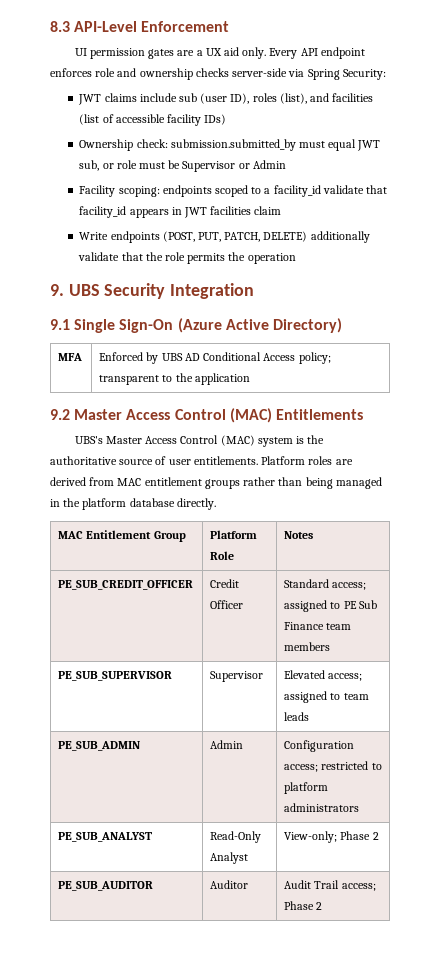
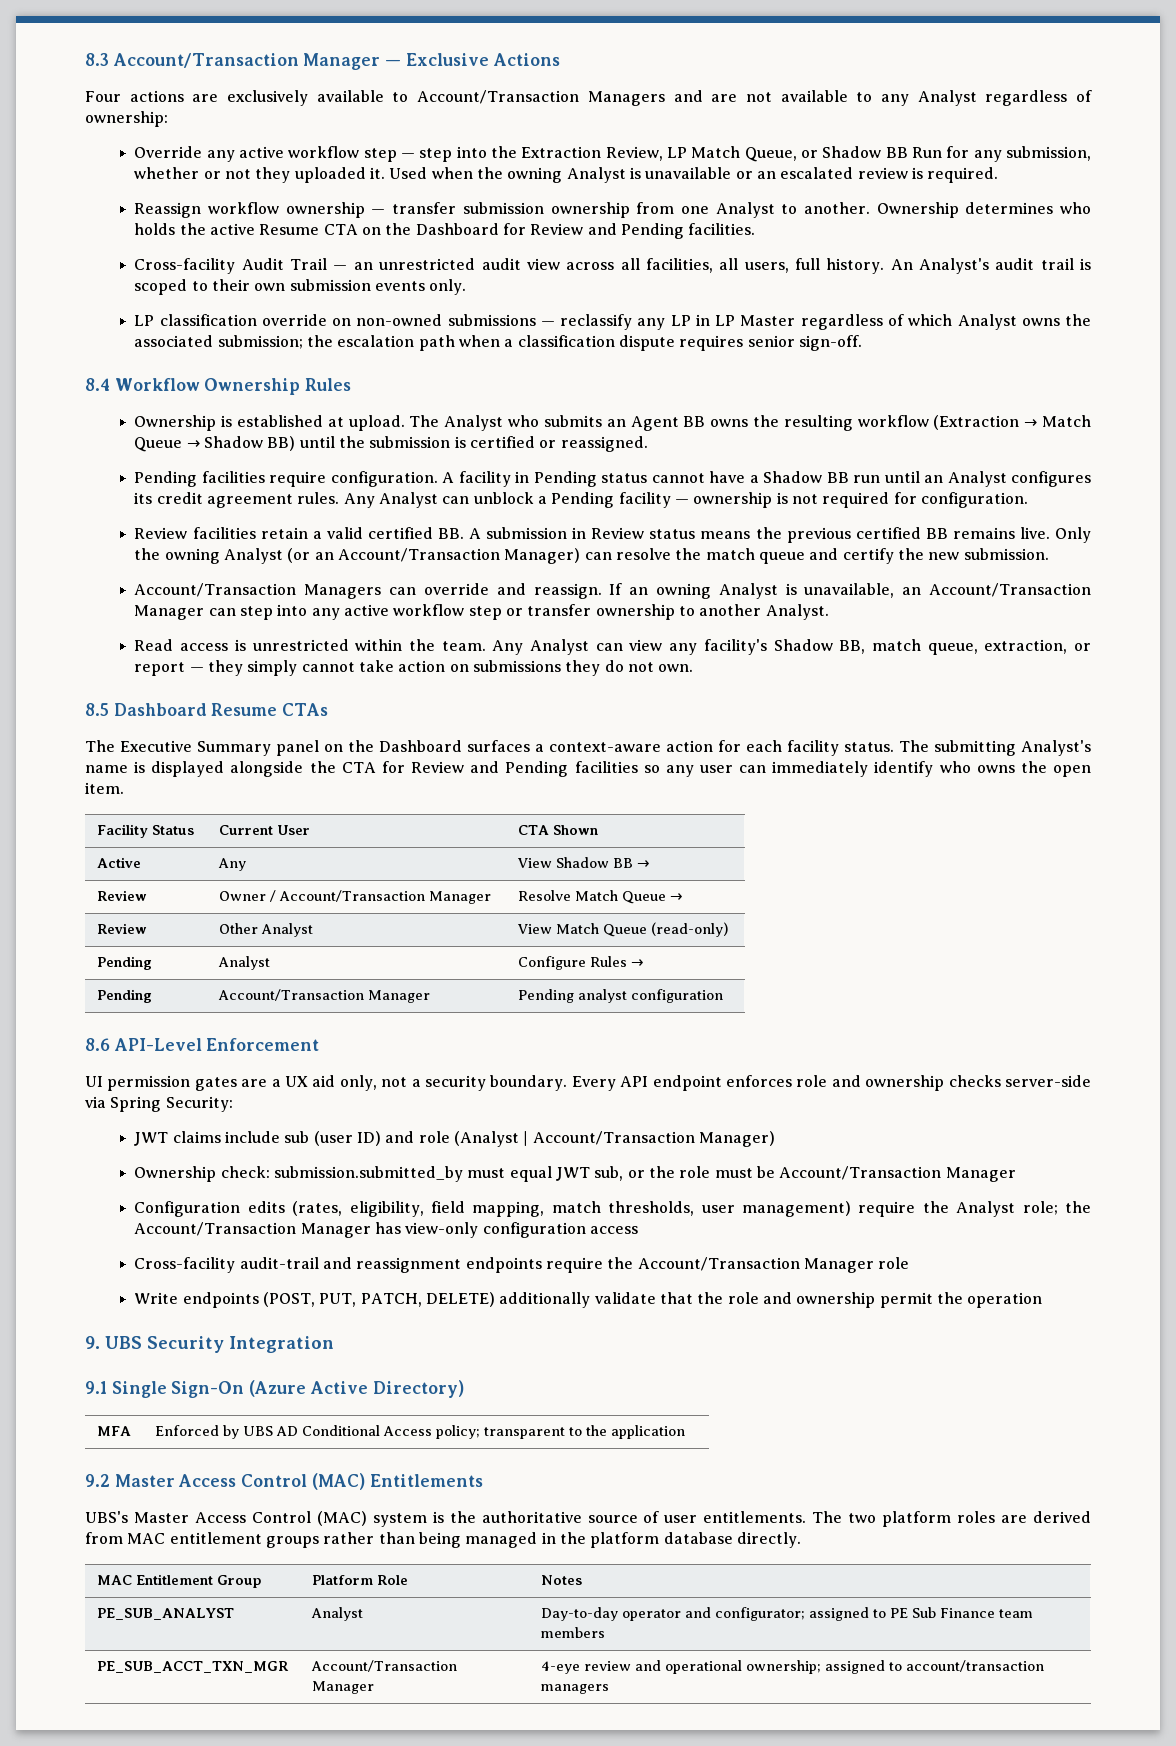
(70, 26) none -> [112,53,560,70] [85,90,1092,106] [85,111,168,127] [134,146,1091,162] [134,167,999,183] [134,202,1092,218] [134,223,756,239] [134,258,1091,274] [134,279,467,295] [134,314,1092,330] [134,335,862,351] [85,378,352,395] [134,415,1092,431] [134,436,648,452] [134,471,1091,487] [134,492,1028,508] [134,527,1092,543] [134,548,1049,564] [134,583,1092,599] [134,604,829,620] [134,639,1091,655] [134,660,694,676] [85,703,329,716] [85,740,1091,756] [85,761,1092,777] [85,782,124,794] [96,824,194,838] [218,825,310,835] [517,825,598,835] [96,857,141,868] [217,858,246,871] [516,857,650,868] [96,890,147,901] [218,890,491,904] [517,890,683,904] [96,923,147,934] [218,923,313,937] [516,922,728,937] [96,956,152,970] [217,956,270,970] [517,956,644,970] [96,989,152,1003] [217,989,430,1003] [517,989,723,1003] [85,1038,110,1051] Account/Transaction Manager — Exclusive Actions // Four actions are exclusively available to Account/Transaction Managers and are not available to any Analyst regardless of ownership: // Override any active workflow step — step into the Extraction Review, LP Match Queue, or Shadow BB Run for any submission, whether or not they uploaded it. Used when the owning Analyst is unavailable or an escalated review is required. // Reassign workflow ownership — transfer submission ownership from one Analyst to another. Ownership determines who holds the active Resume CTA on the Dashboard for Review and Pending facilities. // Cross-facility Audit Trail — an unrestricted audit view across all facilities, all users, full history. An Analyst's audit trail is scoped to their own submission events only. // LP classification override on non-owned submissions — reclassify any LP in LP Master regardless of which Analyst owns the associated submission; the escalation path when a classification dispute requires senior sign-off. // 8.4 Workflow Ownership Rules // Ownership is established at upload. The Analyst who submits an Agent BB owns the resulting workflow (Extraction → Match Queue → Shadow BB) until the submission is certified or reassigned. // Pending facilities require configuration. A facility in Pending status cannot have a Shadow BB run until an Analyst configures its credit agreement rules. Any Analyst can unblock a Pending facility — ownership is not required for configuration. // Review facilities retain a valid certified BB. A submission in Review status means the previous certified BB remains live. Only the owning Analyst (or an Account/Transaction Manager) can resolve the match queue and certify the new submission. // Account/Transaction Managers can override and reassign. If an owning Analyst is unavailable, an Account/Transaction Manager can step into any active workflow step or transfer ownership to another Analyst. // Read access is unrestricted within the team. Any Analyst can view any facility's Shadow BB, match queue, extraction, or report — they simply cannot take action on submissions they do not own. // 8.5 Dashboard Resume CTAs // The Executive Summary panel on the Dashboard surfaces a context-aware action for each facility status. The submitting Analyst's name is displayed alongside the CTA for Review and Pending facilities so any user can immediately identify who owns the open item. // Facility Status | Current User | CTA Shown // Active | Any | View Shadow BB → // Review | Owner / Account/Transaction Manager | Resolve Match Queue → // Review | Other Analyst | View Match Queue (read-only) // Pending | Analyst | Configure Rules → // Pending | Account/Transaction Manager | Pending analyst configuration // 8.6
[242,47,267,59] only. -> [339,1075,568,1091] only, not a security boundary.
[230,93,374,104] [79,114,227,126] ID), roles (list), and facilities (list of accessible facility IDs) -> [357,1131,775,1147] ID) and role (Analyst | Account/Transaction Manager)
(114, 166) none -> [648,1166,675,1178] the
[182,160,286,172] [79,185,388,197] [79,206,282,218] Supervisor or Admin // Facility scoping: endpoints scoped to a facility_id validate that facility_id appears in JWT facilities claim -> [779,1166,1016,1182] [134,1201,1091,1217] [134,1222,639,1238] [134,1257,910,1273] Account/Transaction Manager // Configuration edits (rates, eligibility, field mapping, match thresholds, user management) require the Analyst role; the Account/Transaction Manager has view-only configuration access // Cross-facility audit-trail and reassignment endpoints require the Account/Transaction Manager role
[187,253,226,264] permits -> [762,1292,933,1308] and ownership permit
[261,456,306,465] Platform -> [812,1511,952,1527] The two platform
[58,580,194,590] [210,579,240,588] [210,600,244,609] [284,579,367,590] PE_SUB_CREDIT_OFFICER | Credit Officer | Standard access; -> [96,1608,234,1620] [310,1607,363,1621] [540,1607,805,1621] PE_SUB_ANALYST | Analyst | Day-to-day operator and configurator;
[58,671,173,681] [210,671,264,682] [284,670,363,681] [284,691,369,703] [284,712,310,721] [58,741,141,751] [210,740,244,749] [284,740,355,752] [284,761,382,772] [284,782,329,794] [284,803,360,812] [58,832,153,842] [210,831,262,843] [210,852,249,864] [284,831,379,843] [58,881,154,891] [210,880,249,889] [284,880,376,891] [284,901,323,910] PE_SUB_SUPERVISOR | Supervisor | Elevated access; assigned to team leads // PE_SUB_ADMIN | Admin | Configuration access; restricted to platform administrators // PE_SUB_ANALYST | Read-Only Analyst | View-only; Phase 2 // PE_SUB_AUDITOR | Auditor | Audit Trail access; Phase 2 -> [96,1661,289,1673] [310,1660,457,1672] [311,1681,374,1694] [540,1660,1044,1674] [540,1684,609,1694] PE_SUB_ACCT_TXN_MGR | Account/Transaction Manager | 4-eye review and operational ownership; assigned to account/transaction managers

